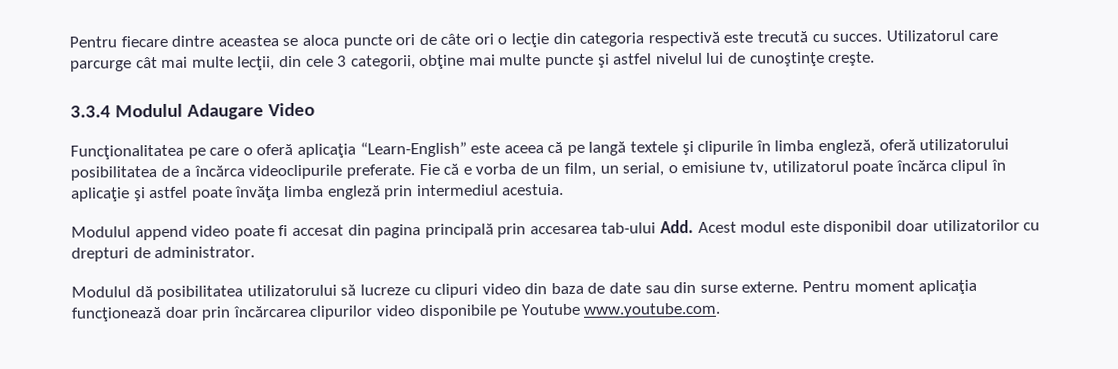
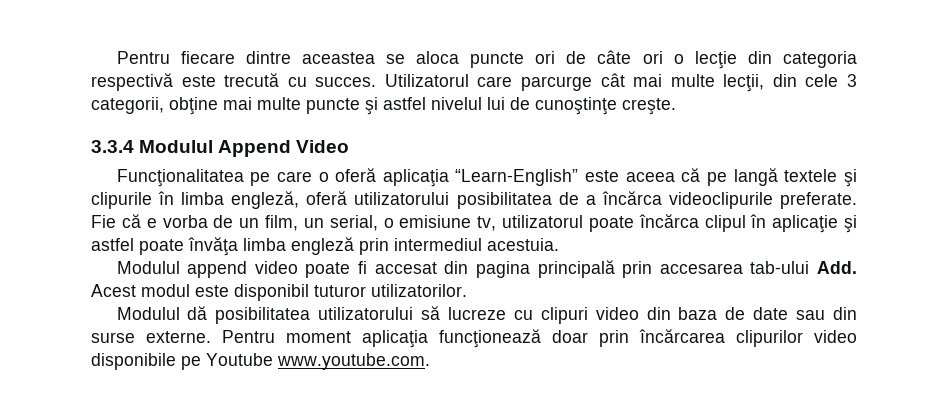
[187,103,265,120] Adaugare -> [218,140,292,157] Append
[896,219,1041,232] [71,246,256,262] doar utilizatorilor cu drepturi de administrator. -> [314,284,467,297] tuturor utilizatorilor.

